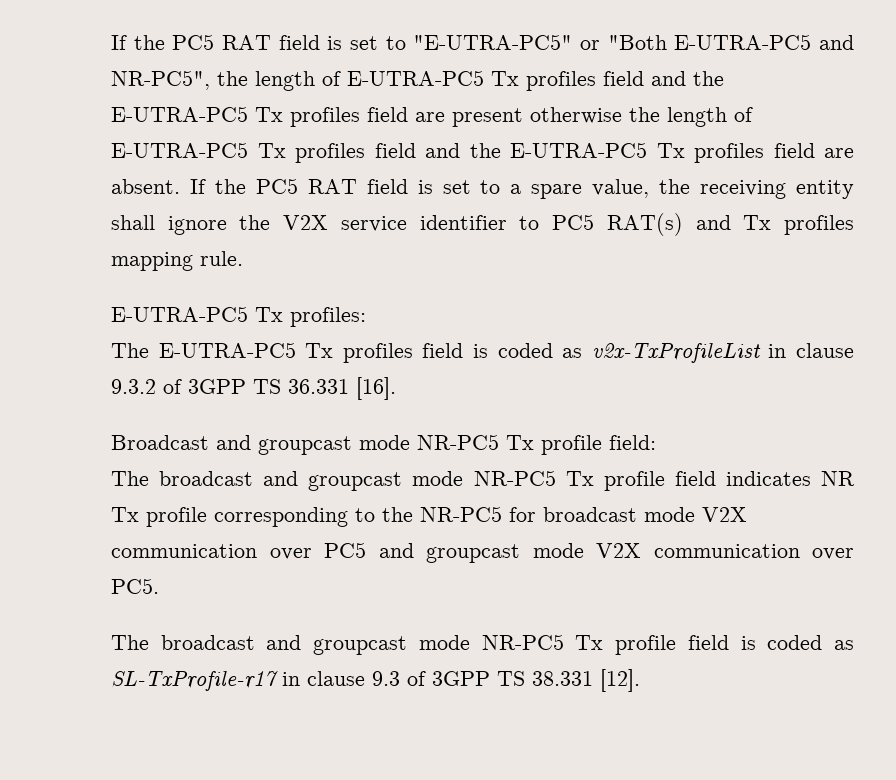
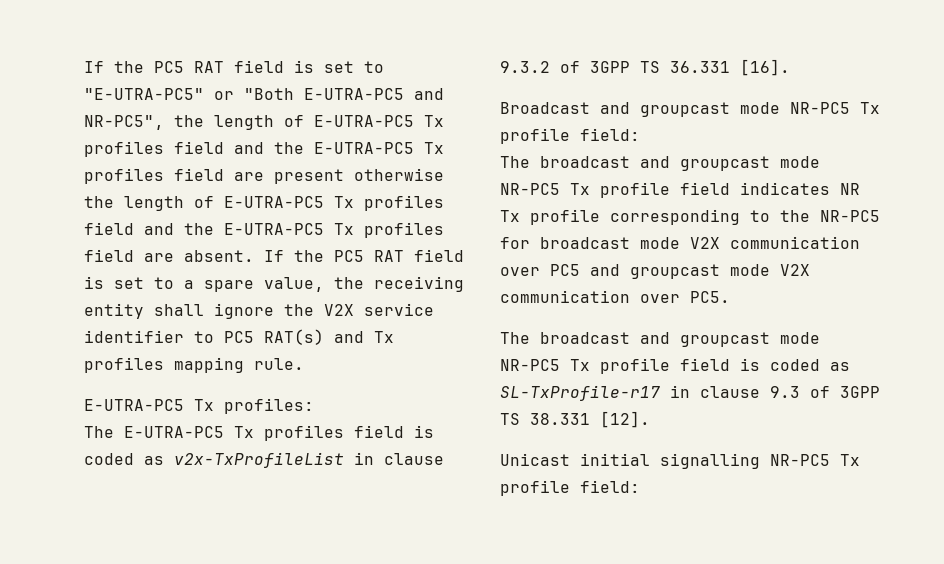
(640, 680) none -> [500,453,860,469] [500,480,640,496] // Unicast initial signalling NR-PC5 Tx profile field:

